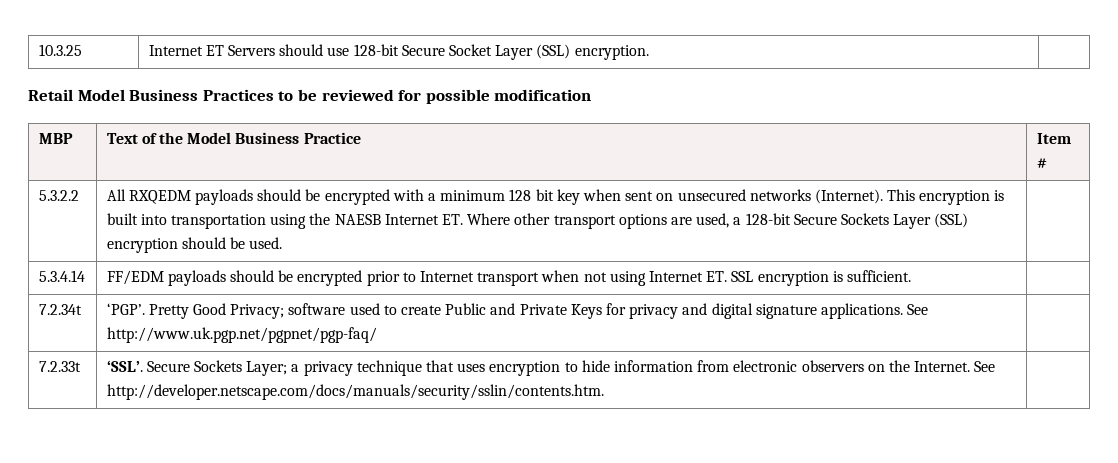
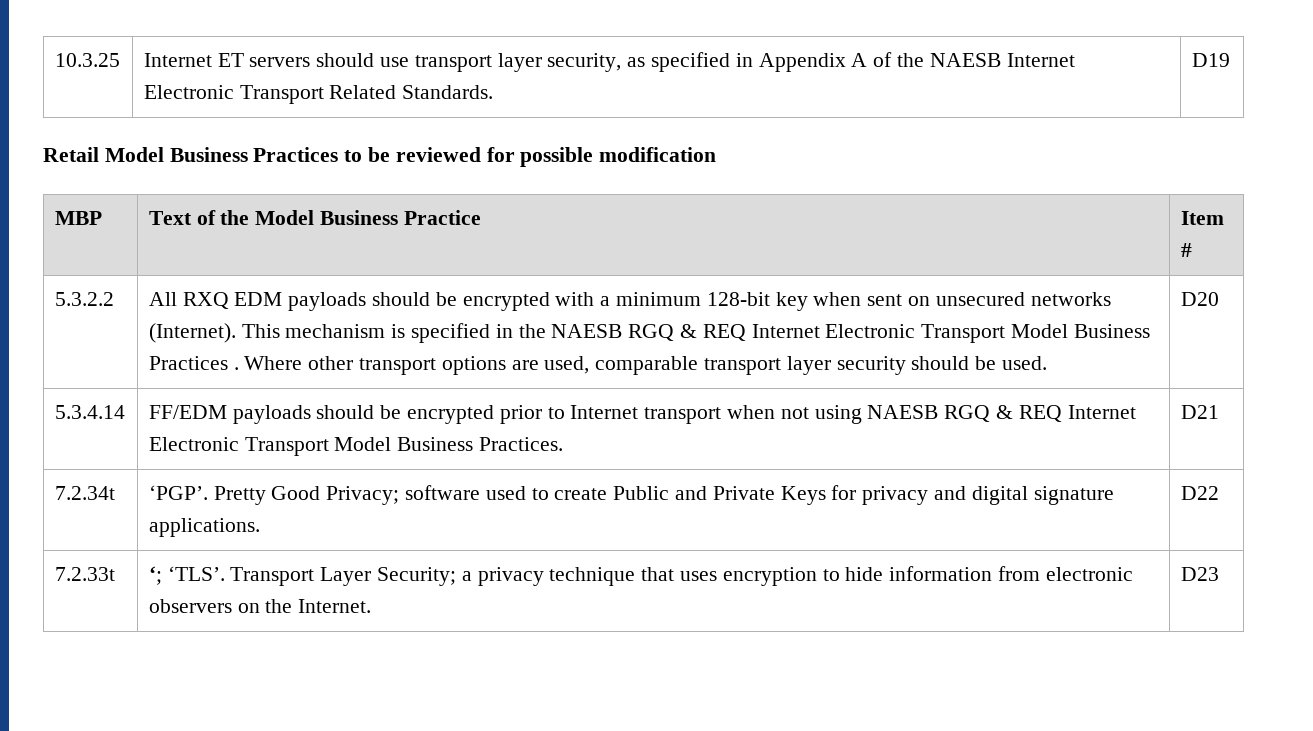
[228,45,276,56] Servers -> [249,57,311,67] servers
[353,44,649,60] 128-bit Secure Socket Layer (SSL) encryption. | -> [414,52,1075,72] [143,85,494,104] [1191,53,1230,67] transport layer security, as specified in Appendix A of the NAESB Internet Electronic Transport Related Standards. | D19
[128,190,191,204] RXQEDM -> [182,292,283,309] RXQ EDM
[509,189,554,201] 128 bit -> [706,292,770,306] 128-bit
[919,190,1005,205] [106,213,464,229] encryption is built into transportation using the NAESB Internet ET. -> [285,323,1150,343] [148,356,239,370] mechanism is specified in the NAESB RGQ & REQ Internet Electronic Transport Model Business Practices .
[733,213,969,229] [106,238,178,253] a 128-bit Secure Sockets Layer (SSL) encryption -> [595,356,906,375] comparable transport layer security
(283, 243) none -> [1180,292,1219,306] D20
[648,270,911,286] Internet ET. SSL encryption is sufficient. | -> [867,405,1136,422] [148,437,563,456] [1180,405,1219,419] NAESB RGQ & REQ Internet Electronic Transport Model Business Practices. | D21
[907,304,929,315] [106,327,377,343] See http://www.uk.pgp.net/pgpnet/pgp-faq/ | -> [1180,486,1219,500] | D22
[106,360,288,376] ‘SSL’. Secure Sockets Layer; -> [148,566,456,586] ‘; ‘TLS’. Transport Layer Security;
[974,361,996,372] [106,384,604,400] See http://developer.netscape.com/docs/manuals/security/sslin/contents.htm. | -> [1180,567,1219,581] | D23

